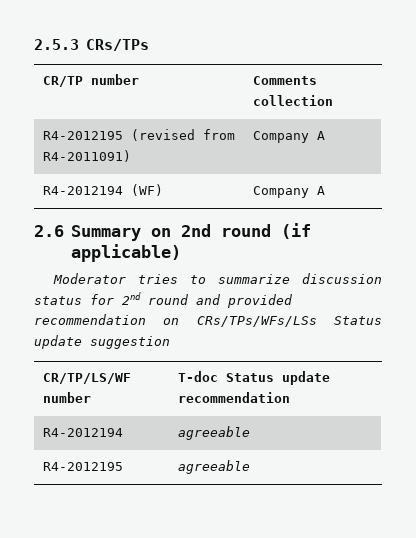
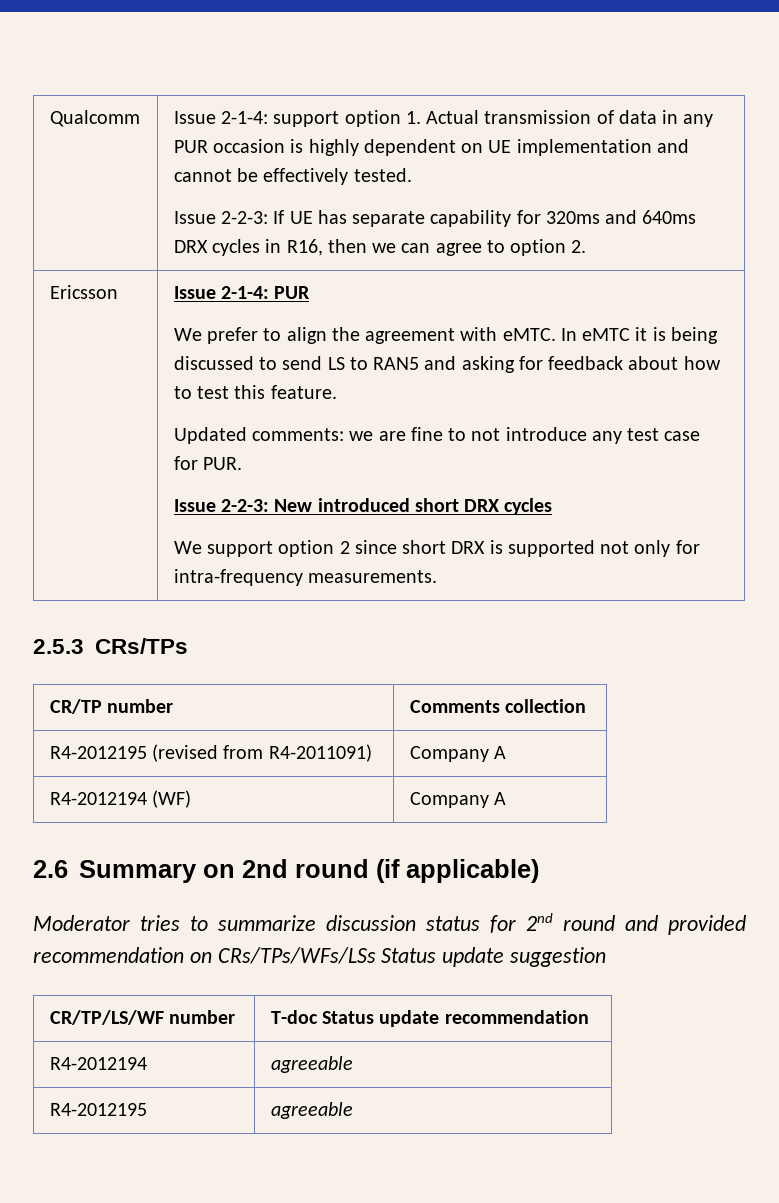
(34, 44) none -> [49,110,140,127] [173,110,714,127] [173,139,689,156] [173,168,412,185] [173,210,697,227] [173,239,587,256] [49,285,118,299] [173,286,311,299] [173,327,718,344] [173,356,721,373] [173,385,337,399] [173,427,701,444] [173,456,242,470] [173,498,553,515] [173,540,700,557] [173,569,437,586] Qualcomm | Issue 2-1-4: support option 1. Actual transmission of data in any PUR occasion is highly dependent on UE implementation and cannot be effectively tested. // Issue 2-2-3: If UE has separate capability for 320ms and 640ms DRX cycles in R16, then we can agree to option 2. // Ericsson | Issue 2-1-4: PUR // We prefer to align the agreement with eMTC. In eMTC it is being discussed to send LS to RAN5 and asking for feedback about how to test this feature. // Updated comments: we are fine to not introduce any test case for PUR. // Issue 2-2-3: New introduced short DRX cycles // We support option 2 since short DRX is supported not only for intra-frequency measurements. //

